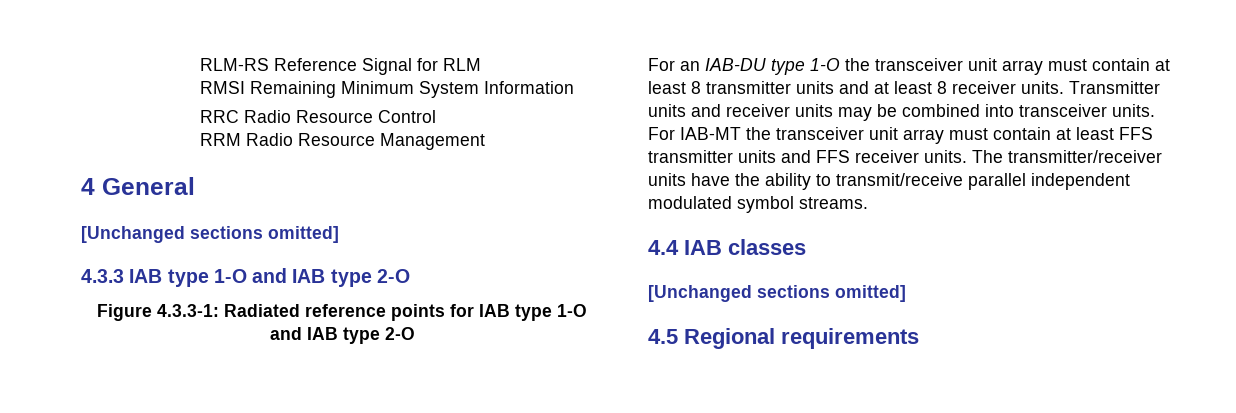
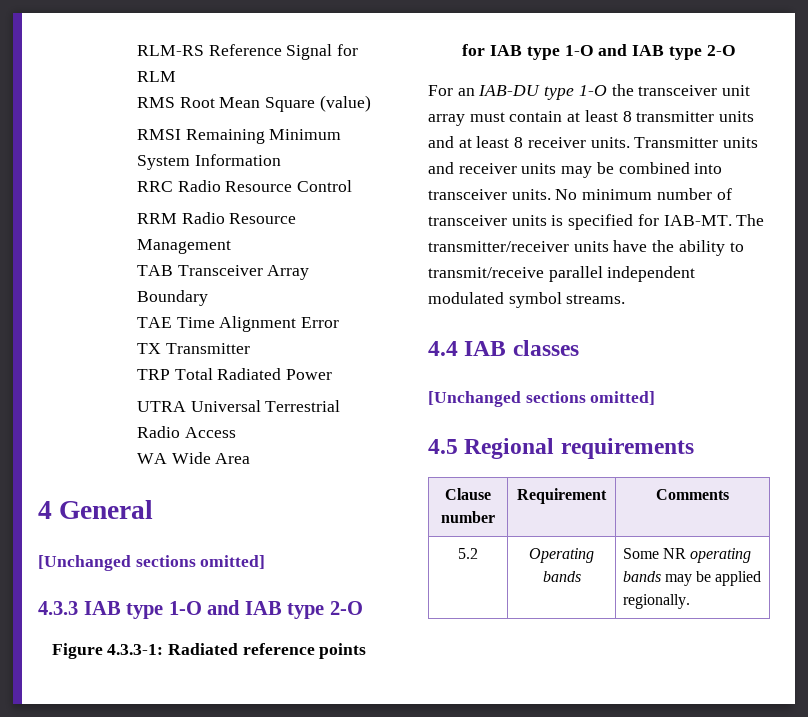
(482, 64) none -> [136,95,371,112] // RMS Root Mean Square (value)
(486, 141) none -> [136,265,310,280] [136,290,208,306] [136,316,340,332] [136,343,250,354] [136,368,333,380] [136,400,341,412] [136,426,236,438] [136,452,251,464] // TAB Transceiver Array Boundary // TAE Time Alignment Error // TX Transmitter // TRP Total Radiated Power // UTRA Universal Terrestrial Radio Access // WA Wide Area
[648,127,1153,144] [648,150,967,163] For IAB-MT the transceiver unit array must contain at least FFS transmitter units and FFS receiver units. -> [555,188,732,200] [428,214,732,230] No minimum number of transceiver units is specified for IAB-MT.
(919, 338) none -> [445,488,491,500] [441,511,495,523] [517,488,607,504] [656,489,729,500] [458,548,478,559] [529,548,594,563] [542,571,581,582] [622,548,752,563] [622,571,762,586] [622,594,690,609] // Clause number | Requirement | Comments // 5.2 | Operating bands | Some NR operating bands may be applied regionally.

